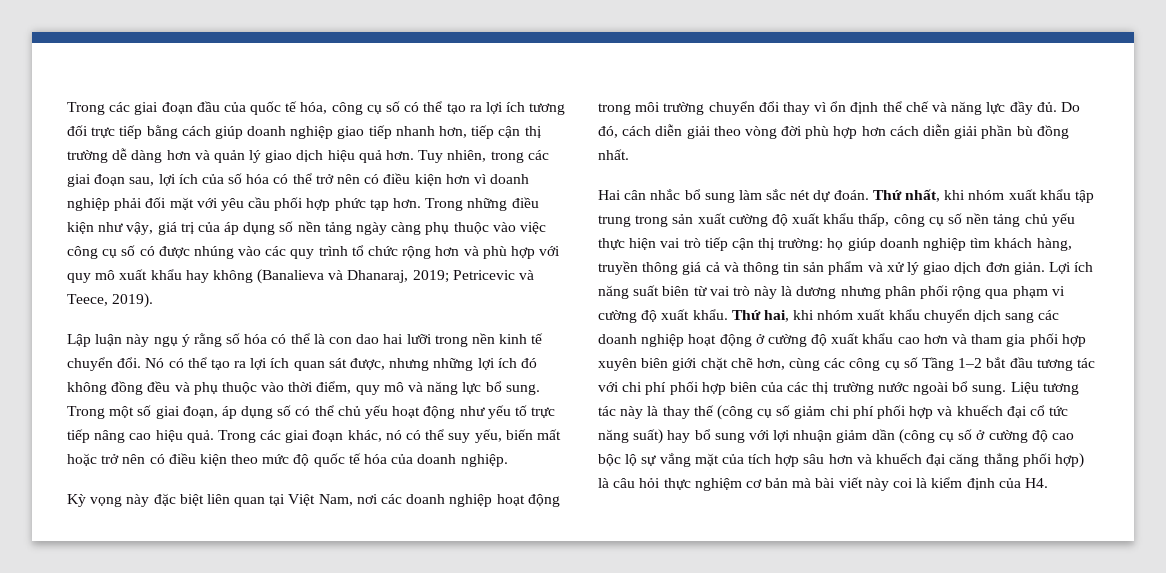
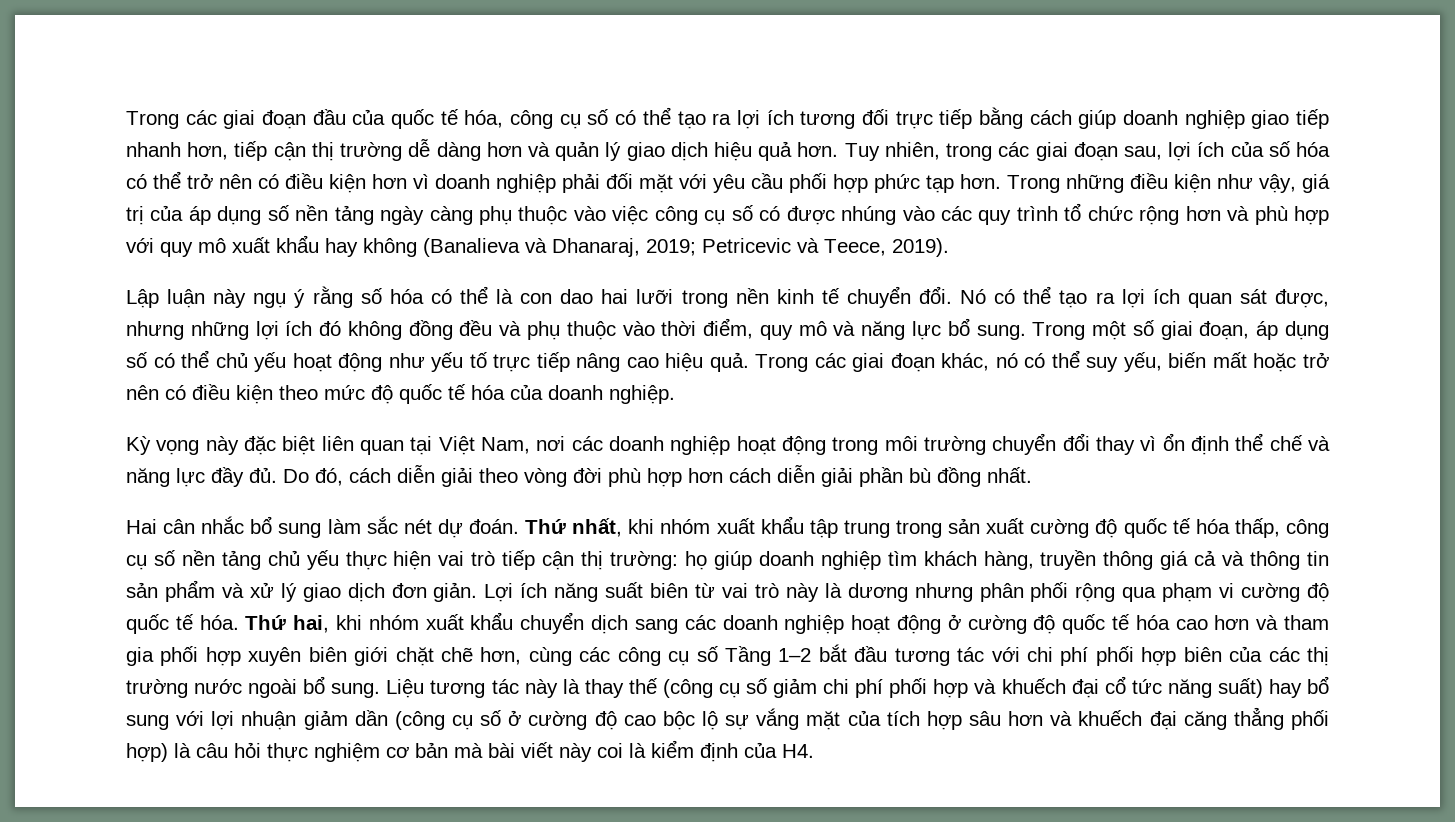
[792,213,855,224] xuất khẩu -> [1123,518,1230,538] quốc tế hóa
[661,309,728,320] xuất khẩu. -> [126,614,239,634] quốc tế hóa.
[831,333,894,344] xuất khẩu -> [1062,614,1170,634] quốc tế hóa

